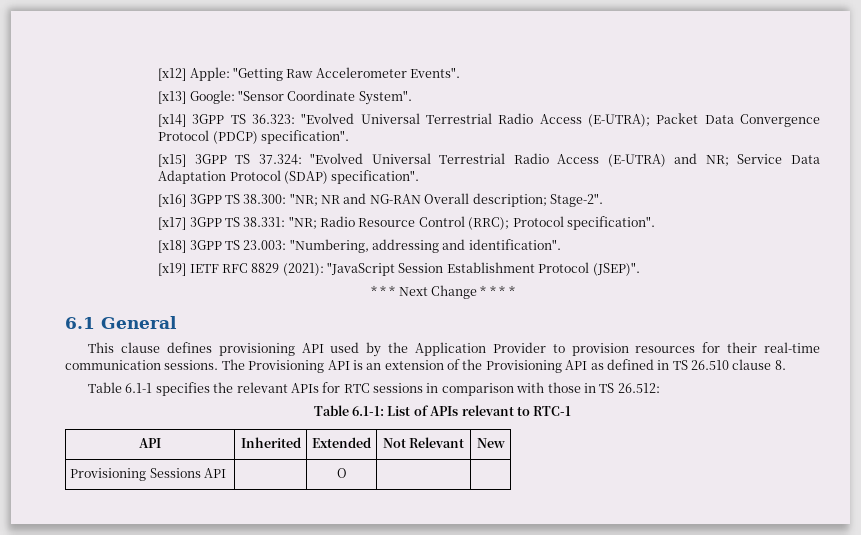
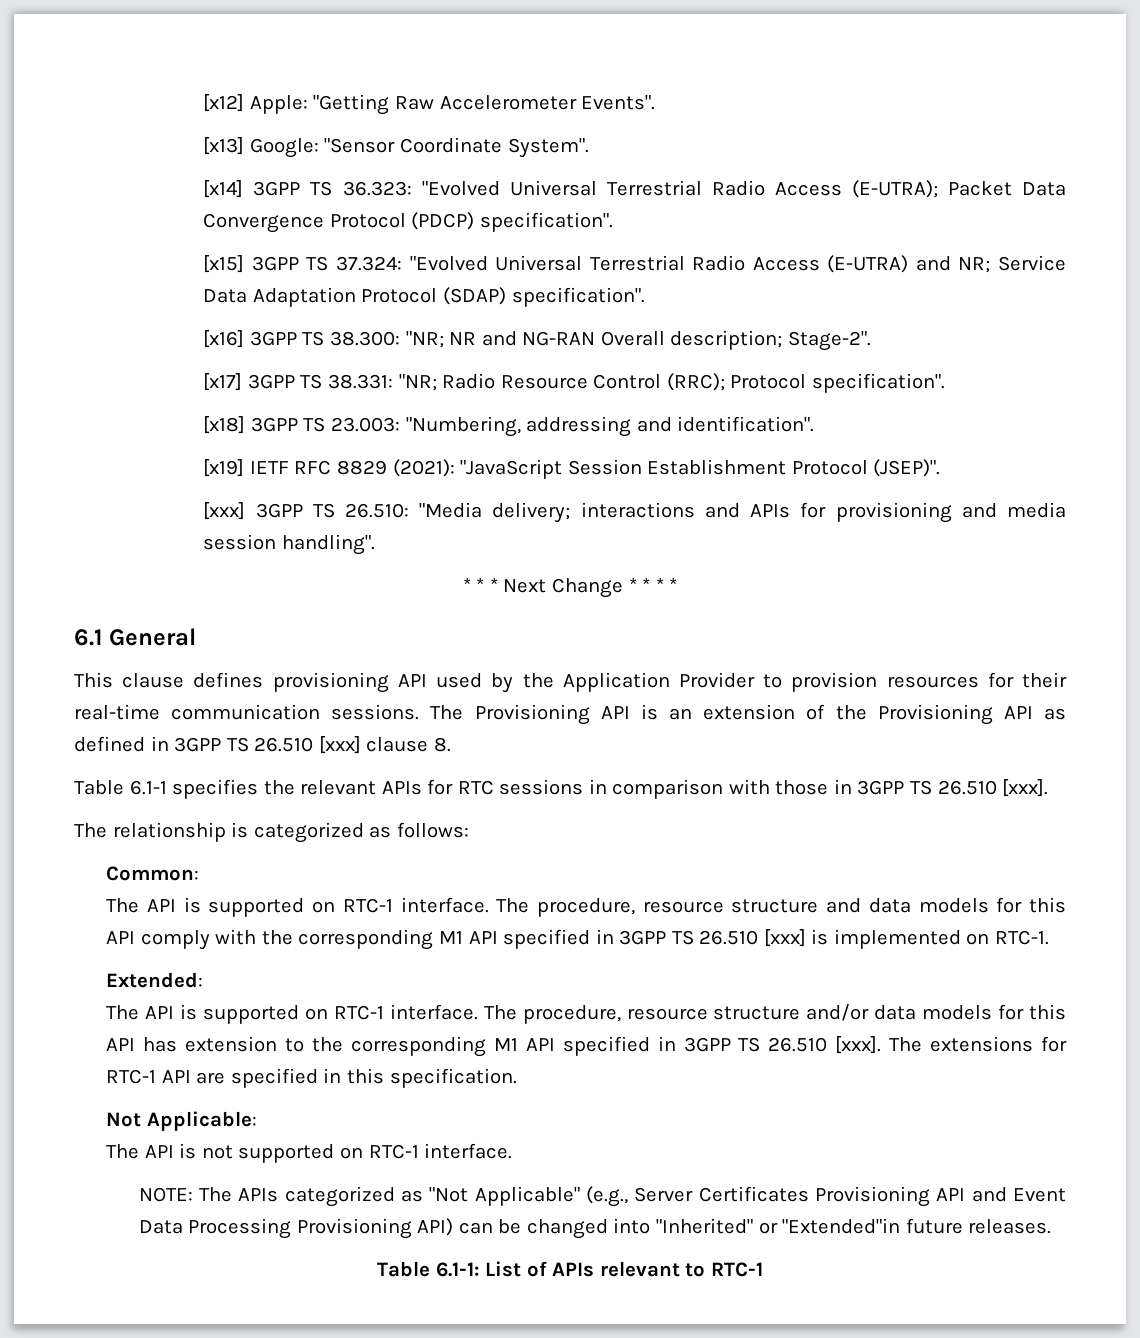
(640, 269) none -> [203,502,1066,523] [203,534,375,555] // [xxx] 3GPP TS 26.510: "Media delivery; interactions and APIs for provisioning and media session handling".
[672,360,729,370] TS 26.510 -> [174,736,361,754] 3GPP TS 26.510 [xxx]
[599,383,660,393] TS 26.512: -> [857,779,1049,797] [74,822,469,843] [106,866,200,881] [106,897,1067,917] [106,929,1049,950] [106,972,204,988] [106,1004,1066,1024] [106,1036,1067,1057] [106,1068,517,1088] [106,1111,257,1131] [106,1143,513,1163] [138,1186,1066,1207] [138,1218,1052,1239] 3GPP TS 26.510 [xxx]. // The relationship is categorized as follows: // Common: // The API is supported on RTC-1 interface. The procedure, resource structure and data models for this API comply with the corresponding M1 API specified in 3GPP TS 26.510 [xxx] is implemented on RTC-1. // Extended: // The API is supported on RTC-1 interface. The procedure, resource structure and/or data models for this API has extension to the corresponding M1 API specified in 3GPP TS 26.510 [xxx]. The extensions for RTC-1 API are specified in this specification. // Not Applicable: // The API is not supported on RTC-1 interface. // NOTE: The APIs categorized as "Not Applicable" (e.g., Server Certificates Provisioning API and Event Data Processing Provisioning API) can be changed into "Inherited" or "Extended"in future releases.
[139,438,161,448] [240,437,301,448] [312,437,371,448] [382,437,465,448] [476,438,505,448] [70,468,227,481] [336,468,347,478] // API | Inherited | Extended | Not Relevant | New // Provisioning Sessions API | | O | | -> (763, 1269) none

